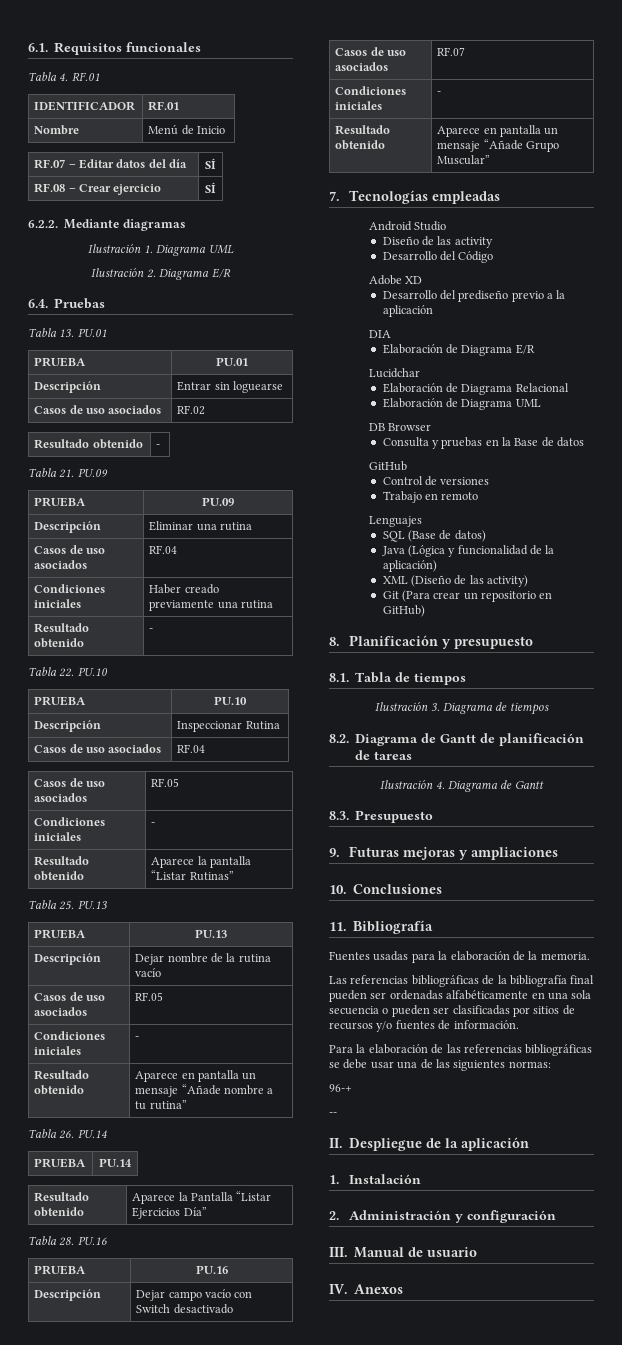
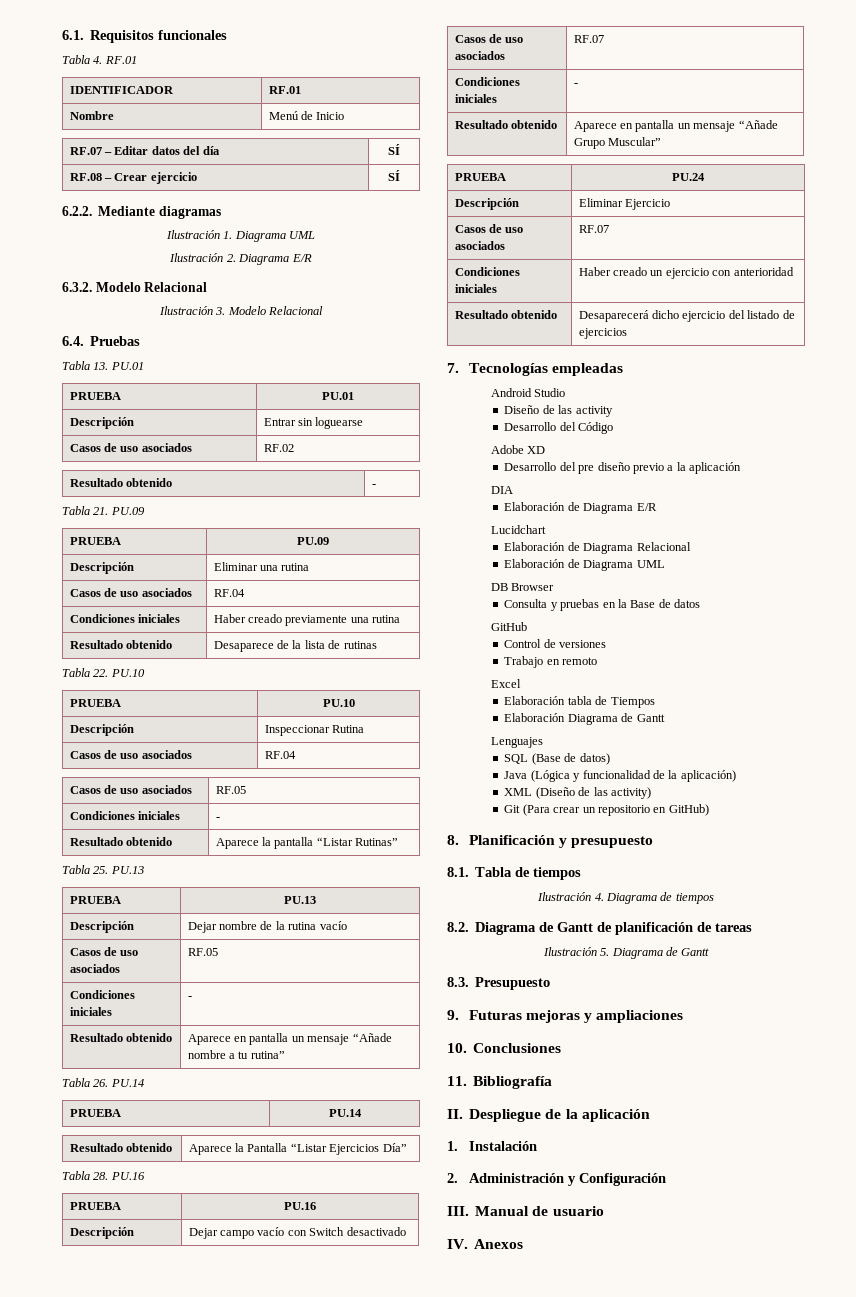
(231, 273) none -> [62,282,208,292] [158,306,324,315] // 6.3.2. Modelo Relacional // Ilustración 3. Modelo Relacional
[149,628,154,632] - -> [213,640,377,652] Desaparece de la lista de rutinas
(491, 160) none -> [454,173,506,181] [672,173,705,181] [454,198,519,210] [578,198,671,210] [454,224,524,233] [454,241,505,250] [578,225,609,233] [454,267,520,276] [454,284,497,293] [578,267,794,279] [454,310,558,319] [578,310,795,322] [578,328,627,339] // PRUEBA | PU.24 // Descripción | Eliminar Ejercicio // Casos de uso asociados | RF.07 // Condiciones iniciales | Haber creado un ejercicio con anterioridad // Resultado obtenido | Desaparecerá dicho ejercicio del listado de ejercicios
[458,290,509,302] prediseño -> [578,462,630,474] pre diseño
[368,368,420,378] Lucidchar -> [490,525,546,534] Lucidchart
(479, 496) none -> [490,679,521,688] [504,696,655,708] [504,713,665,725] // Excel // Elaboración tabla de Tiempos // Elaboración Diagrama de Gantt
[430,703,440,711] 3. -> [594,893,604,901] 4.
[435,781,445,789] 4. -> [600,948,610,956] 5.
[329,951,590,963] [329,975,595,987] [329,990,592,1002] [329,1005,575,1017] [329,1020,519,1032] [329,1044,593,1056] [329,1059,551,1071] [329,1084,352,1092] [329,1112,337,1116] // Fuentes usadas para la elaboración de la memoria. // Las referencias bibliográficas de la bibliografía final pueden ser ordenadas alfabéticamente en una sola secuencia o pueden ser clasificadas por sitios de recursos y/o fuentes de información. // Para la elaboración de las referencias bibliográficas se debe usar una de las siguientes normas: // 96-+ // -- -> (553, 1082) none
[466,1210,556,1223] configuración -> [578,1173,666,1186] Configuración

